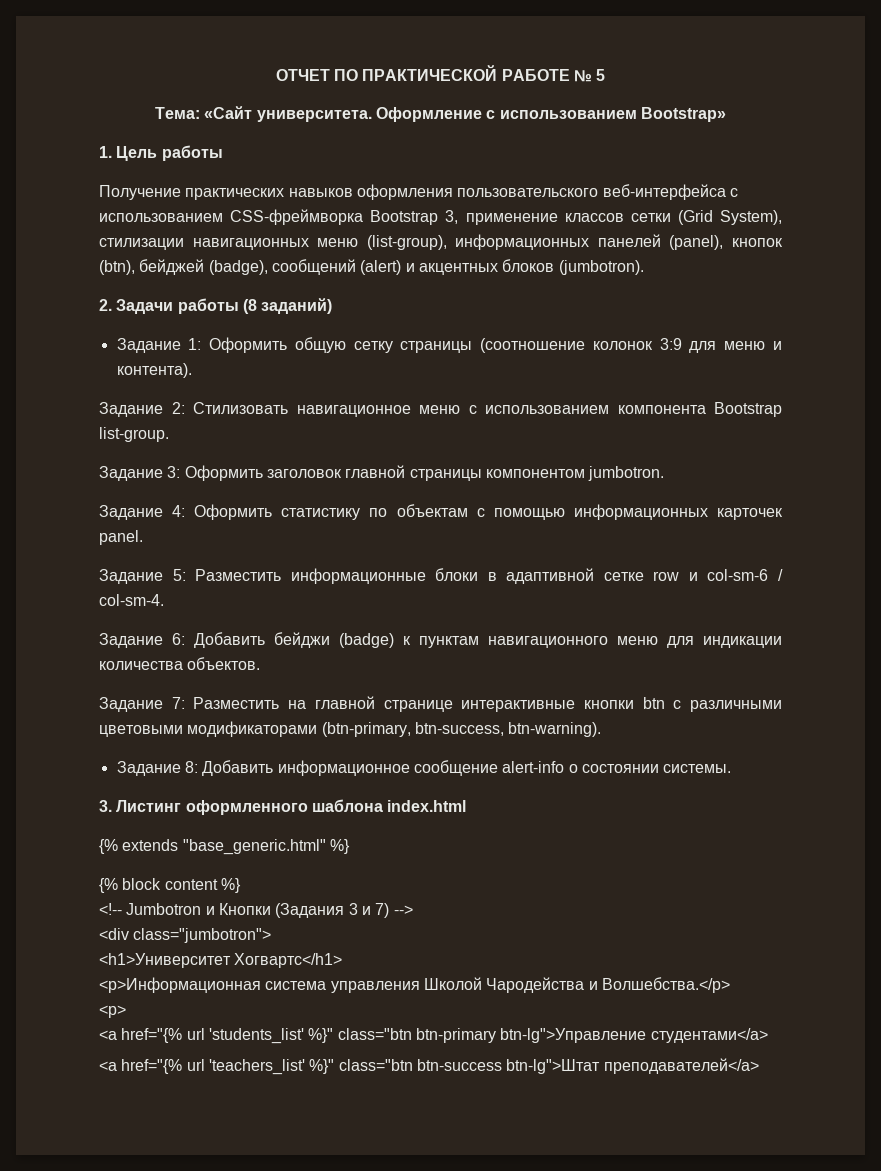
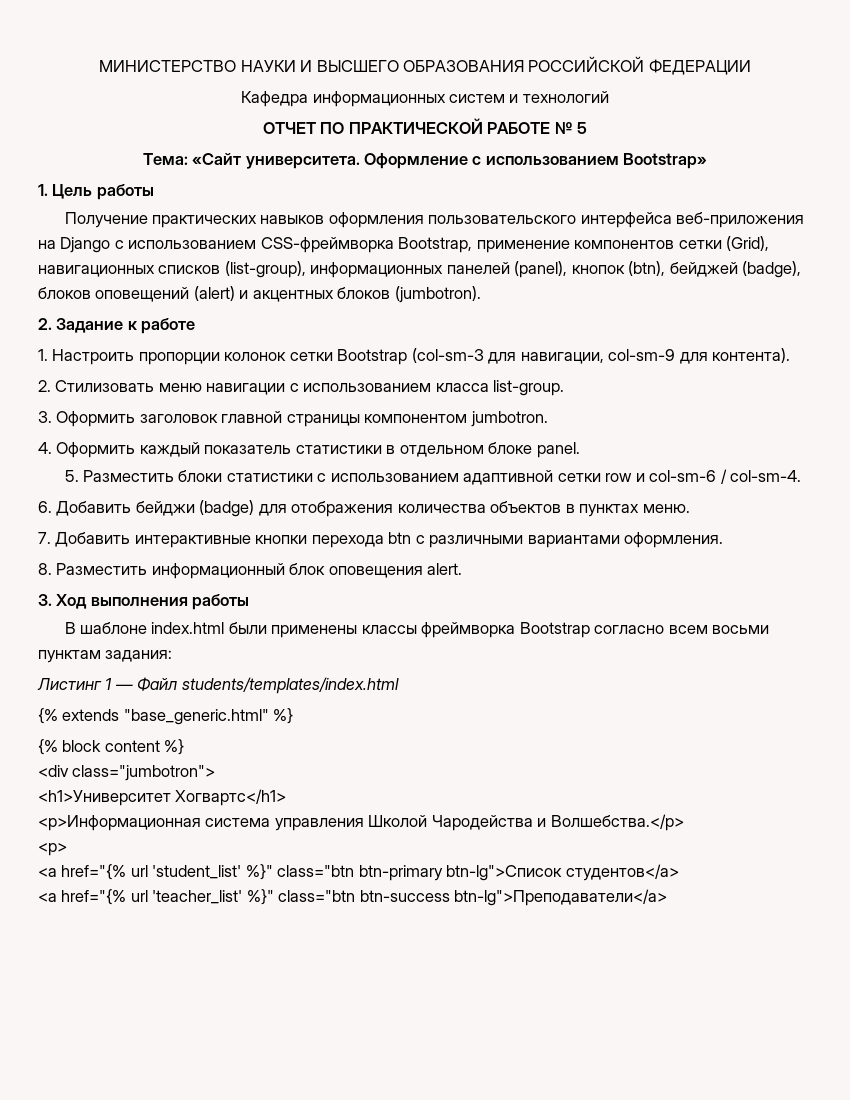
(275, 75) none -> [99,56,751,75] [241,91,609,107] МИНИСТЕРСТВО НАУКИ И ВЫСШЕГО ОБРАЗОВАНИЯ РОССИЙСКОЙ ФЕДЕРАЦИИ // Кафедра информационных систем и технологий //
[602,184,738,200] [99,209,782,225] [99,238,359,250] веб-интерфейса с использованием CSS-фреймворка Bootstrap 3, применение классов сетки (Grid System), стилизации навигационных меню -> [580,212,805,228] [38,236,770,253] [38,265,221,277] интерфейса веб-приложения на Django с использованием CSS-фреймворка Bootstrap, применение компонентов сетки (Grid), навигационных списков
[271,259,356,275] сообщений -> [38,287,190,302] блоков оповещений
[116,298,333,314] [116,337,782,353] [116,363,192,378] [99,402,782,417] Задачи работы (8 заданий) // Задание 1: Оформить общую сетку страницы (соотношение колонок 3:9 для меню и контента). // Задание 2: Стилизовать навигационное меню с использованием компонента Bootstrap -> [56,318,196,334] [38,348,791,365] [38,380,489,395] Задание к работе // 1. Настроить пропорции колонок сетки Bootstrap (col-sm-3 для навигации, col-sm-9 для контента). // 2. Стилизовать меню навигации с использованием класса
[99,466,181,481] Задание 3: -> [38,411,52,423] 3.
[99,504,783,520] [99,530,143,545] [99,568,644,584] Задание 4: Оформить статистику по объектам с помощью информационных карточек panel. // Задание 5: Разместить информационные блоки в адаптивной сетке -> [38,442,580,458] [64,470,601,485] 4. Оформить каждый показатель статистики в отдельном блоке panel. // 5. Разместить блоки статистики с использованием адаптивной сетки
[99,633,185,648] Задание 6: -> [38,501,52,513] 6.
[403,636,782,648] [99,657,261,670] [99,696,453,712] к пунктам навигационного меню для индикации количества объектов. // Задание 7: Разместить на главной странице -> [258,501,690,517] [38,532,131,547] для отображения количества объектов в пунктах меню. // 7. Добавить
(634, 704) none -> [311,535,384,548] перехода
[99,721,602,737] [116,760,732,776] [99,799,467,815] цветовыми модификаторами (btn-primary, btn-success, btn-warning). // Задание 8: Добавить информационное сообщение alert-info о состоянии системы. // 3. Листинг оформленного шаблона index.html -> [527,532,724,548] [38,563,463,579] [38,594,250,610] [64,622,770,638] [38,650,173,663] [37,677,399,694] вариантами оформления. // 8. Разместить информационный блок оповещения alert. // 3. Ход выполнения работы // В шаблоне index.html были применены классы фреймворка Bootstrap согласно всем восьми пунктам задания: // Листинг 1 — Файл students/templates/index.html
[99,903,413,918] // <!-- Jumbotron и Кнопки (Задания 3 и 7) --> -> (185, 747) none
[208,1028,304,1044] 'students_list' -> [152,865,242,879] 'student_list'
[500,1028,768,1043] [99,1059,305,1075] btn-lg">Управление студентами</a> // <a href="{% url 'teachers_list' -> [446,864,679,881] [38,889,243,905] btn-lg">Список студентов</a> // <a href="{% url 'teacher_list'
[506,1058,759,1074] btn-lg">Штат преподавателей</a> -> [454,889,668,906] btn-lg">Преподаватели</a>

